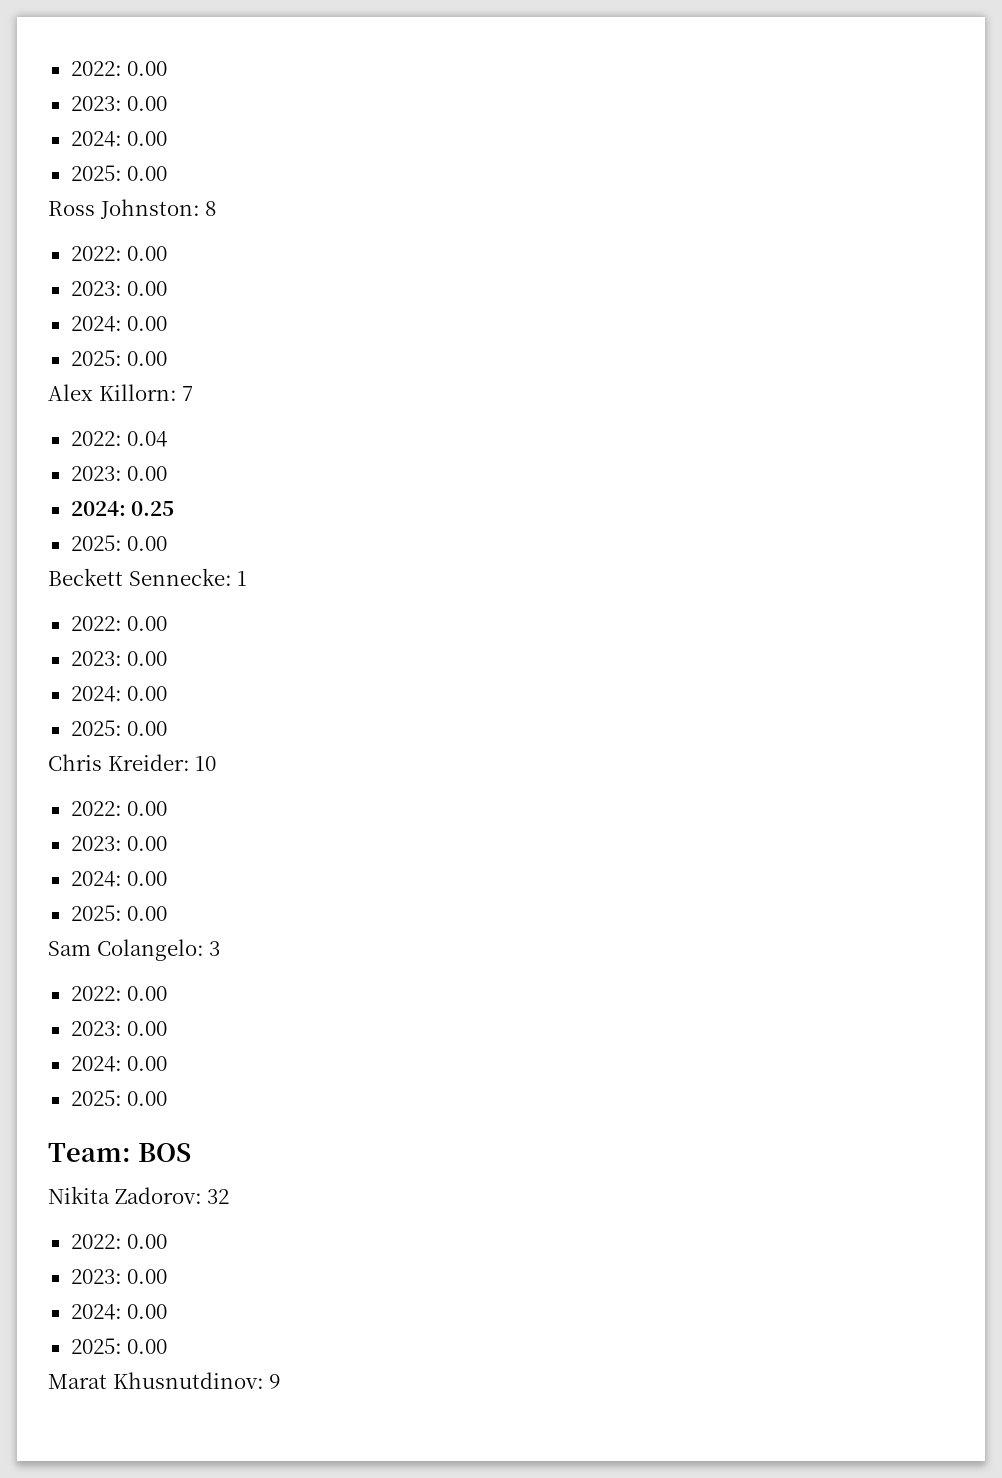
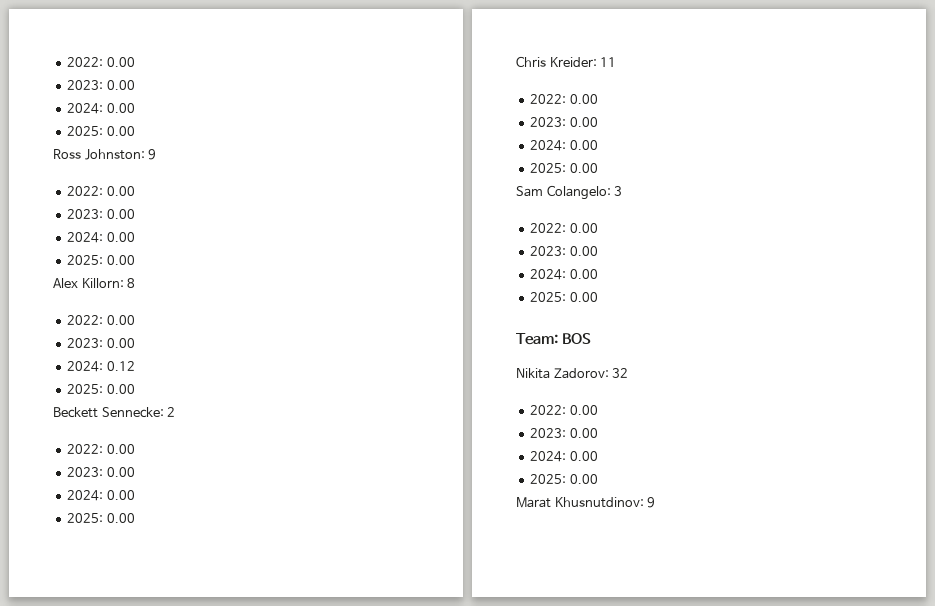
[205,201,217,216] 8 -> [148,149,157,160] 9
[182,386,194,401] [70,431,168,447] [70,466,168,481] [70,501,175,516] 7 // 2022: 0.04 // 2023: 0.00 // 2024: 0.25 -> [127,278,136,288] [67,315,135,325] [67,338,135,348] [67,361,135,372] 8 // 2022: 0.00 // 2023: 0.00 // 2024: 0.12
[237,571,248,586] 1 -> [167,407,176,417] 2
[195,756,217,771] 10 -> [600,57,617,67] 11

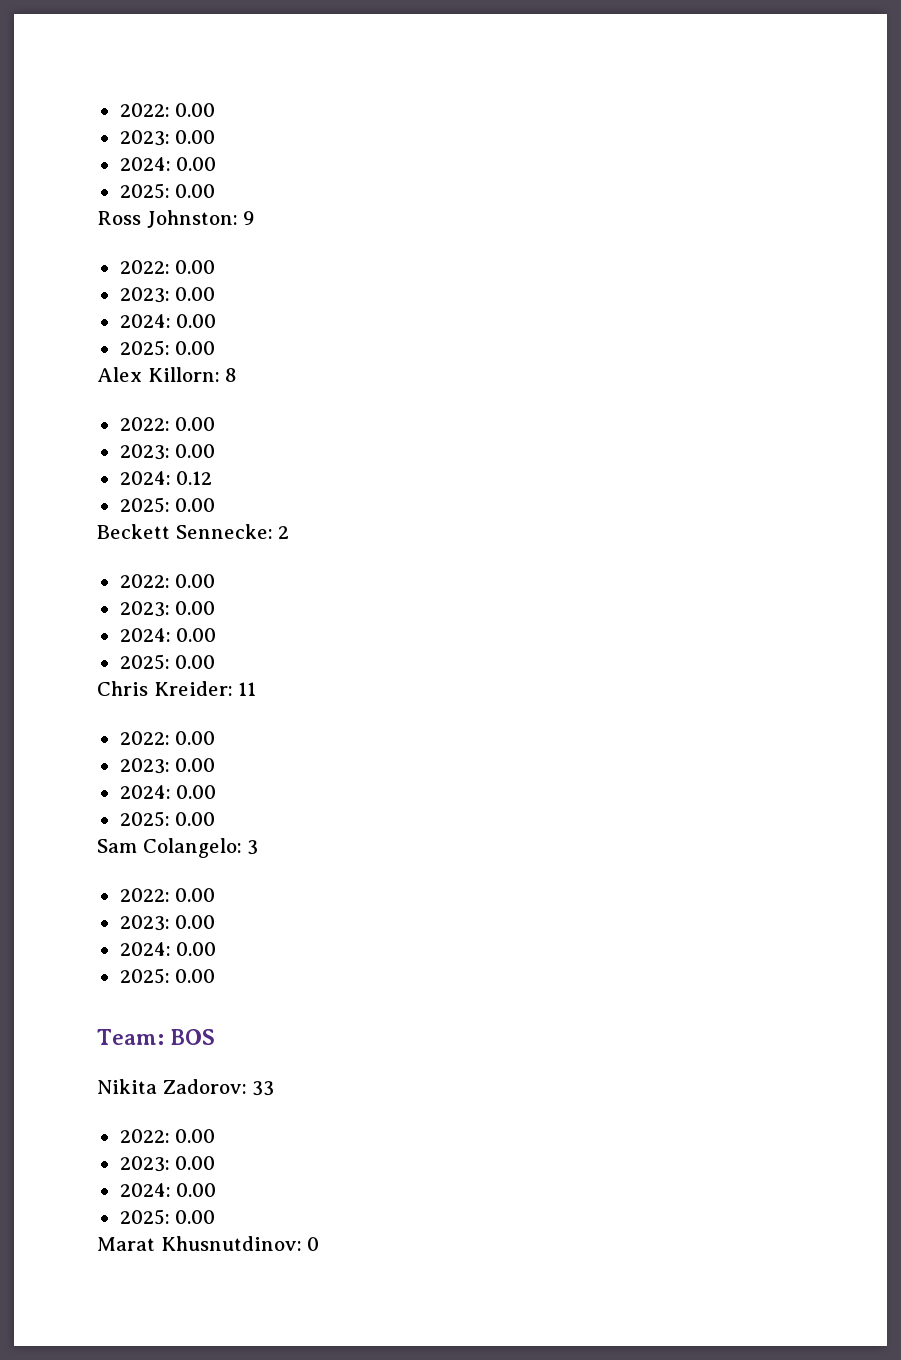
[612,368,629,378] 32 -> [252,1081,275,1096] 33
[647,497,656,508] 9 -> [307,1237,320,1251] 0

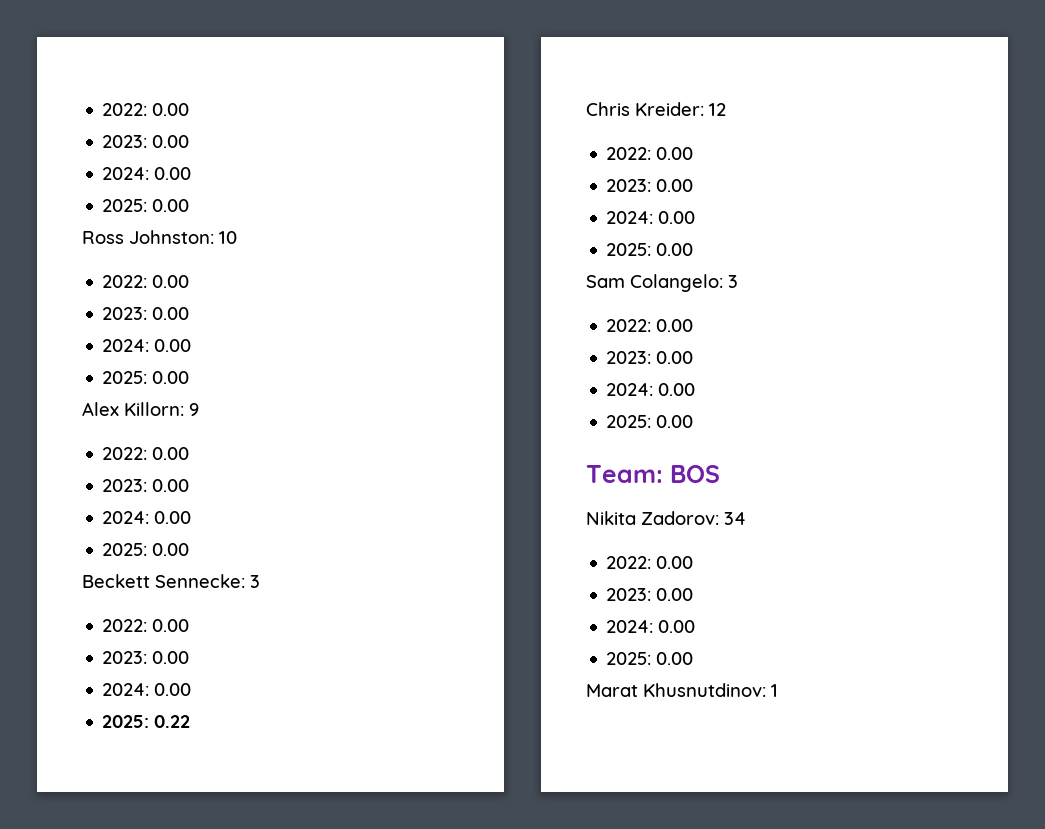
[243,211,256,225] 9 -> [219,231,237,244] 10
[225,368,238,382] [119,417,216,431] [119,444,216,460] [119,471,213,485] [119,497,216,513] [97,524,290,539] [119,574,216,588] [119,601,216,617] [119,628,217,642] [119,654,216,670] 8 // 2022: 0.00 // 2023: 0.00 // 2024: 0.12 // 2025: 0.00 // Beckett Sennecke: 2 // 2022: 0.00 // 2023: 0.00 // 2024: 0.00 // 2025: 0.00 -> [189,403,199,416] [102,447,190,460] [102,479,190,492] [102,511,192,524] [102,543,190,556] [82,574,260,588] [102,619,190,632] [102,651,190,664] [102,683,192,696] [102,715,191,728] 9 // 2022: 0.00 // 2023: 0.00 // 2024: 0.00 // 2025: 0.00 // Beckett Sennecke: 3 // 2022: 0.00 // 2023: 0.00 // 2024: 0.00 // 2025: 0.22
[238,682,257,696] 11 -> [709,103,726,116] 12
[252,1081,275,1096] 33 -> [724,512,746,525] 34
[307,1237,320,1251] 0 -> [771,684,778,697] 1

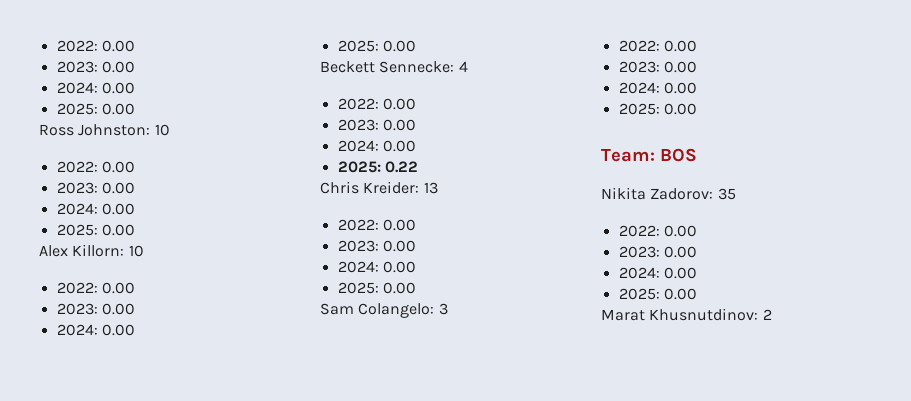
[189,403,199,416] 9 -> [128,245,144,257] 10
[250,575,260,588] 3 -> [458,61,468,72] 4
[709,103,726,116] 12 -> [423,182,438,194] 13
[724,512,746,525] 34 -> [717,188,736,200] 35
[771,684,778,697] 1 -> [762,309,772,320] 2

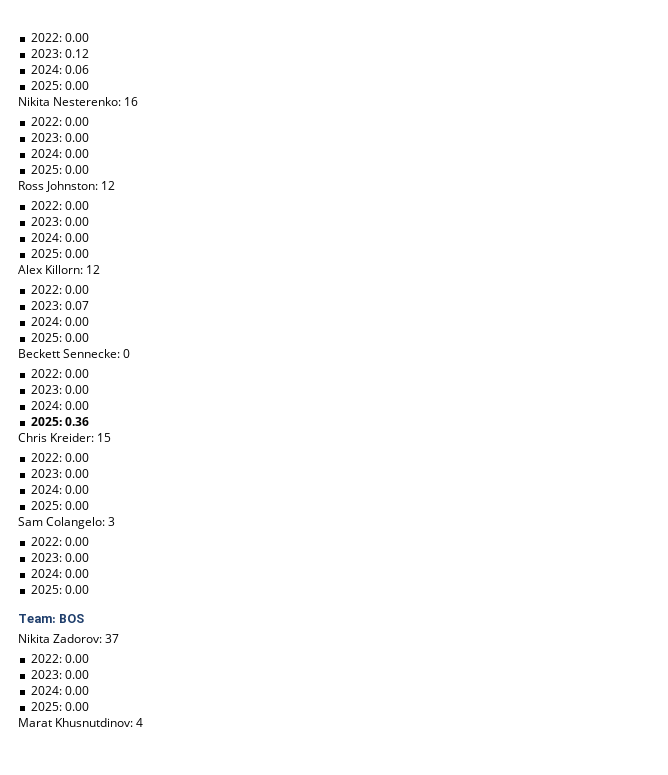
[56,40,135,52] 2022: 0.00 -> [30,33,89,42] [30,49,89,58] [30,65,89,74] [30,81,89,90] [18,97,139,106] [30,117,89,126] 2022: 0.00 // 2023: 0.12 // 2024: 0.06 // 2025: 0.00 // Nikita Nesterenko: 16 // 2022: 0.00
[154,124,170,136] 10 -> [101,181,116,190] 12
[128,245,144,257] [56,282,135,294] [56,303,135,315] [56,324,135,336] [337,40,416,52] [320,61,468,73] [337,98,416,110] [337,119,416,131] [337,140,416,152] [337,161,418,173] 10 // 2022: 0.00 // 2023: 0.00 // 2024: 0.00 // 2025: 0.00 // Beckett Sennecke: 4 // 2022: 0.00 // 2023: 0.00 // 2024: 0.00 // 2025: 0.22 -> [86,265,101,274] [30,285,89,294] [30,301,89,310] [30,317,89,326] [30,333,89,342] [18,349,131,358] [30,369,89,378] [30,385,89,394] [30,401,89,410] [30,417,89,426] 12 // 2022: 0.00 // 2023: 0.07 // 2024: 0.00 // 2025: 0.00 // Beckett Sennecke: 0 // 2022: 0.00 // 2023: 0.00 // 2024: 0.00 // 2025: 0.36
[423,182,438,194] 13 -> [97,433,112,442] 15
[717,188,736,200] 35 -> [105,634,120,643] 37
[762,309,772,320] 2 -> [136,718,144,727] 4

